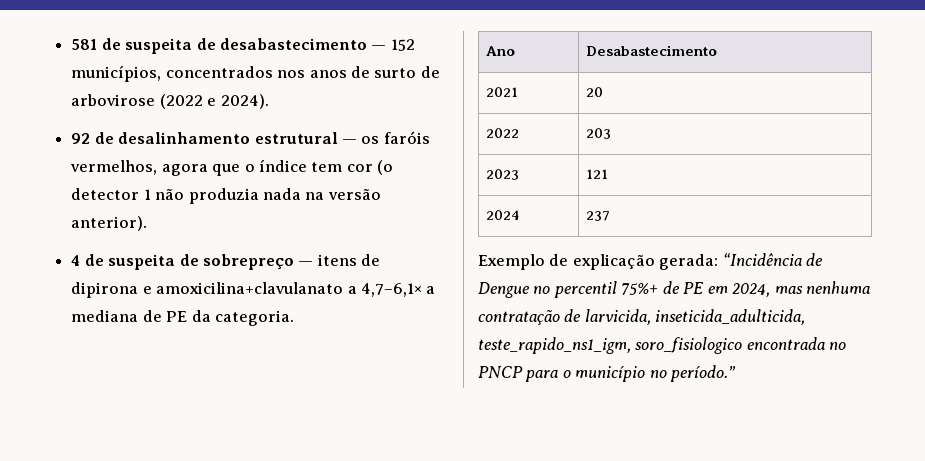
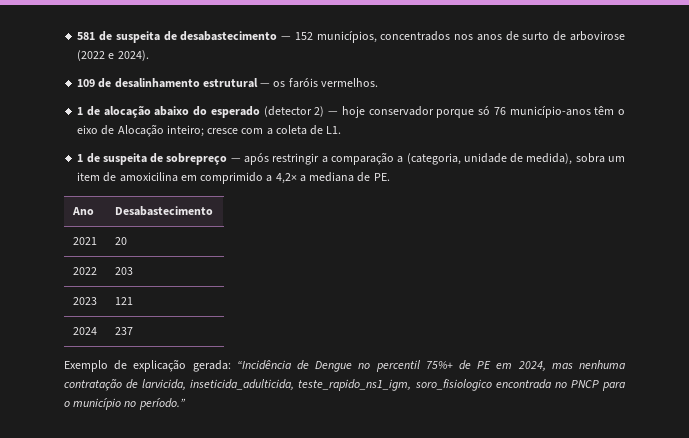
[71,133,91,144] 92 -> [77,79,96,87] 109
[70,159,394,176] [71,188,381,204] [71,216,148,231] [71,255,81,266] vermelhos, agora que o índice tem cor (o detector 1 não produzia nada na versão anterior). // 4 -> [320,78,378,87] [77,106,625,118] [77,124,342,137] [77,154,84,162] vermelhos. // 1 de alocação abaixo do esperado (detector 2) — hoje conservador porque só 76 município-anos têm o eixo de Alocação inteiro; cresce com a coleta de L1. // 1
[317,254,381,266] [71,282,436,298] [71,310,294,326] itens de dipirona e amoxicilina+clavulanato a 4,7–6,1× a mediana de PE da categoria. -> [243,152,625,165] [77,172,390,184] após restringir a comparação a (categoria, unidade de medida), sobra um item de amoxicilina em comprimido a 4,2× a mediana de PE.

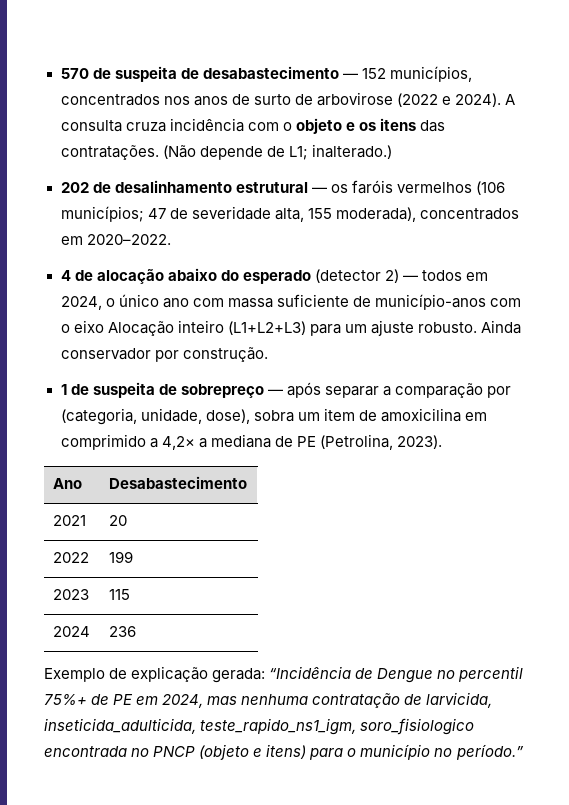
[77,32,96,40] 581 -> [60,68,89,79] 570
[77,79,96,87] // 109 -> [505,94,516,105] [60,118,445,134] [60,144,392,160] [60,182,89,193] A consulta cruza incidência com o objeto e os itens das contratações. (Não depende de L1; inalterado.) // 202
[320,78,378,87] [77,107,84,115] vermelhos. // 1 -> [396,181,505,195] [60,206,519,222] [60,234,171,245] [60,270,71,281] vermelhos (106 municípios; 47 de severidade alta, 155 moderada), concentrados em 2020–2022. // 4
[341,106,625,118] [77,124,342,137] hoje conservador porque só 76 município-anos têm o eixo de Alocação inteiro; cresce com a coleta de L1. -> [421,270,489,281] [60,294,521,310] [60,320,521,336] [60,347,268,362] todos em 2024, o único ano com massa suficiente de município-anos com o eixo Alocação inteiro (L1+L2+L3) para um ajuste robusto. Ainda conservador por construção.
[272,153,320,165] restringir -> [324,386,379,398] separar
[397,153,573,165] a (categoria, unidade de medida), -> [487,386,512,398] [60,408,250,425] por (categoria, unidade, dose),
[373,173,390,181] PE. -> [296,434,442,450] PE (Petrolina, 2023).
[114,267,133,275] 203 -> [109,551,134,563] 199
[114,297,133,305] 121 -> [109,589,131,600] 115
[114,327,133,335] 237 -> [109,626,137,637] 236
(599, 384) none -> [199,744,307,760] (objeto e itens)

